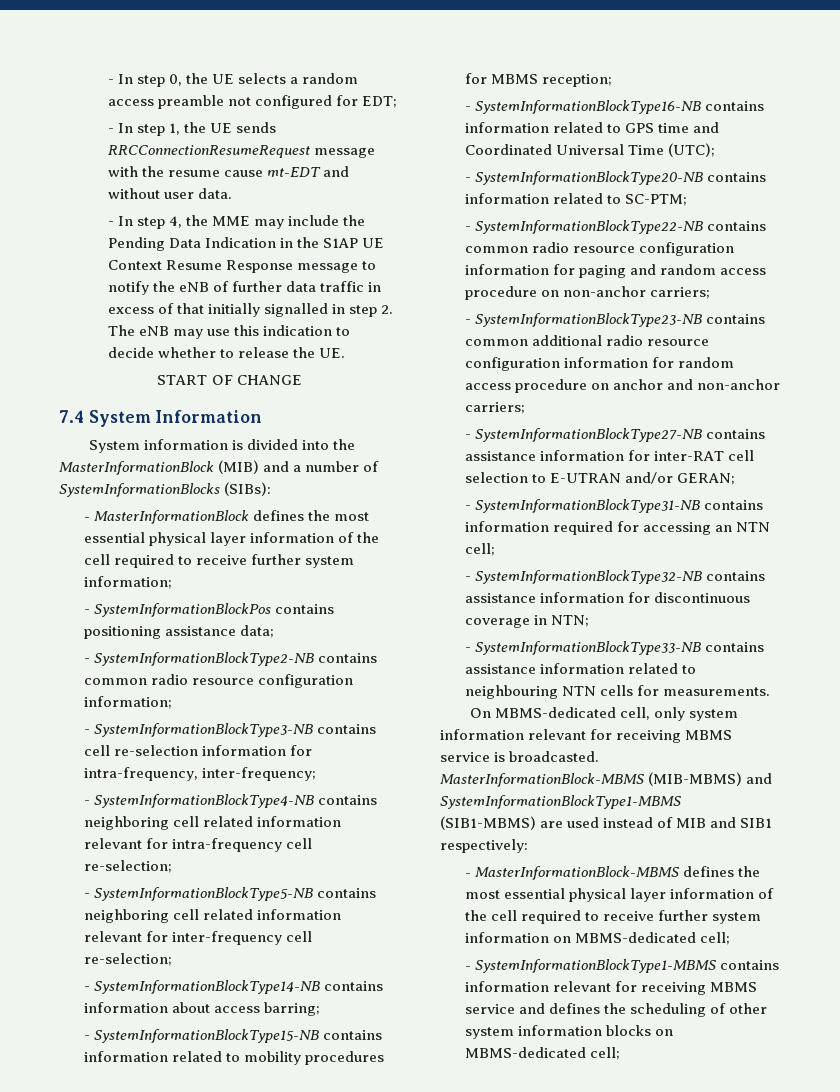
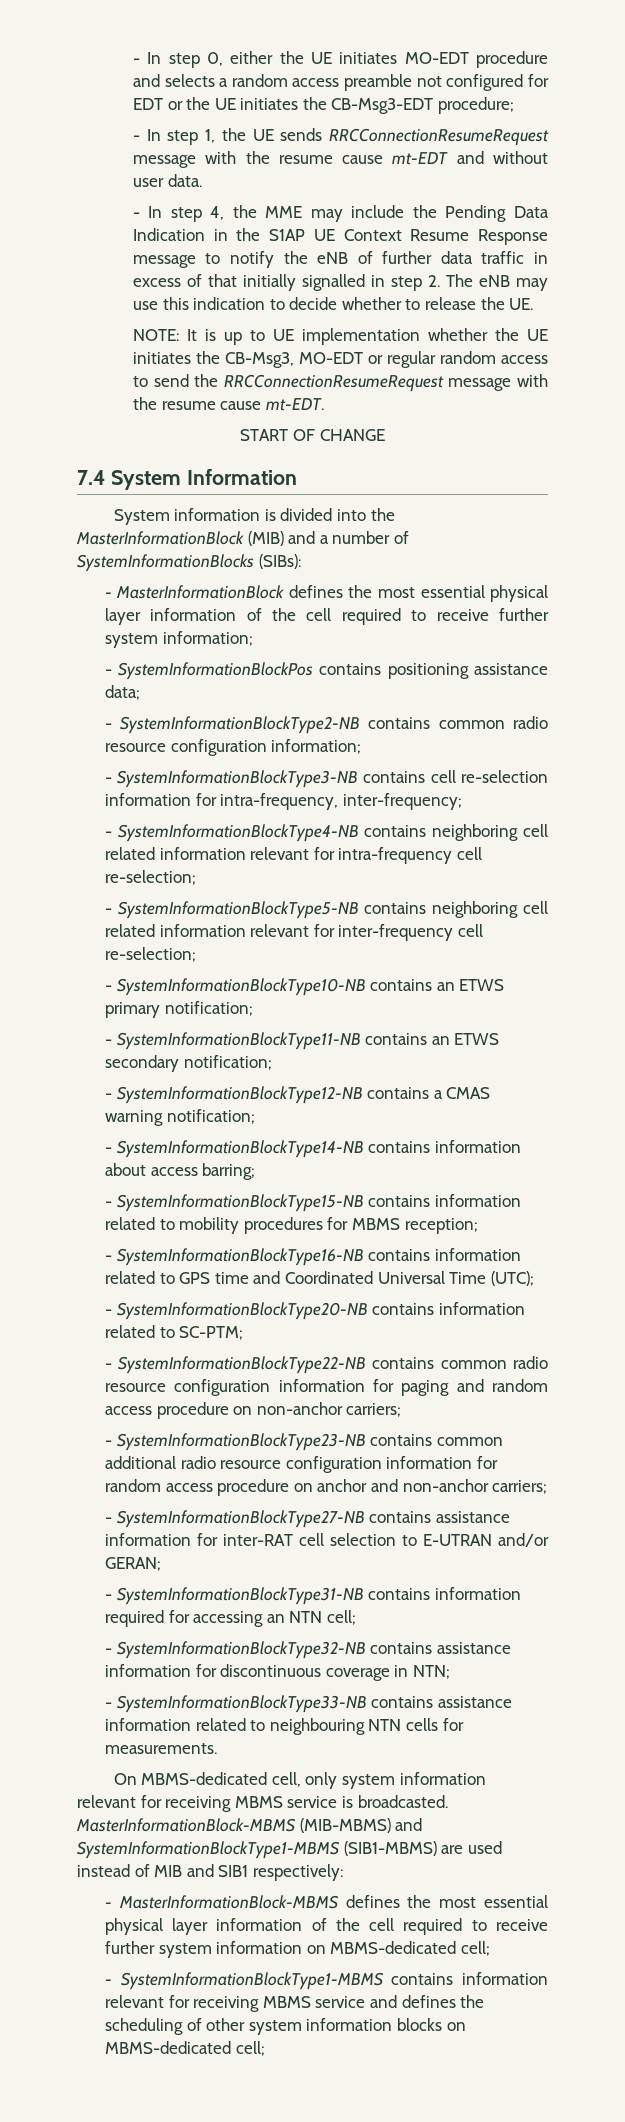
[186,73,235,84] the UE -> [230,51,548,68] [132,74,160,87] either the UE initiates MO-EDT procedure and
[362,96,398,108] EDT; -> [132,97,515,114] EDT or the UE initiates the CB-Msg3-EDT procedure;
(346, 353) none -> [132,328,548,345] [132,351,548,368] [132,374,548,392] [132,397,324,411] // NOTE: It is up to UE implementation whether the UE initiates the CB-Msg3, MO-EDT or regular random access to send the RRCConnectionResumeRequest message with the resume cause mt-EDT.
(172, 959) none -> [104,978,505,996] [104,1001,253,1018] [104,1032,500,1050] [104,1055,272,1072] [104,1086,491,1104] [104,1109,255,1126] // - SystemInformationBlockType10-NB contains an ETWS primary notification; // - SystemInformationBlockType11-NB contains an ETWS secondary notification; // - SystemInformationBlockType12-NB contains a CMAS warning notification;

